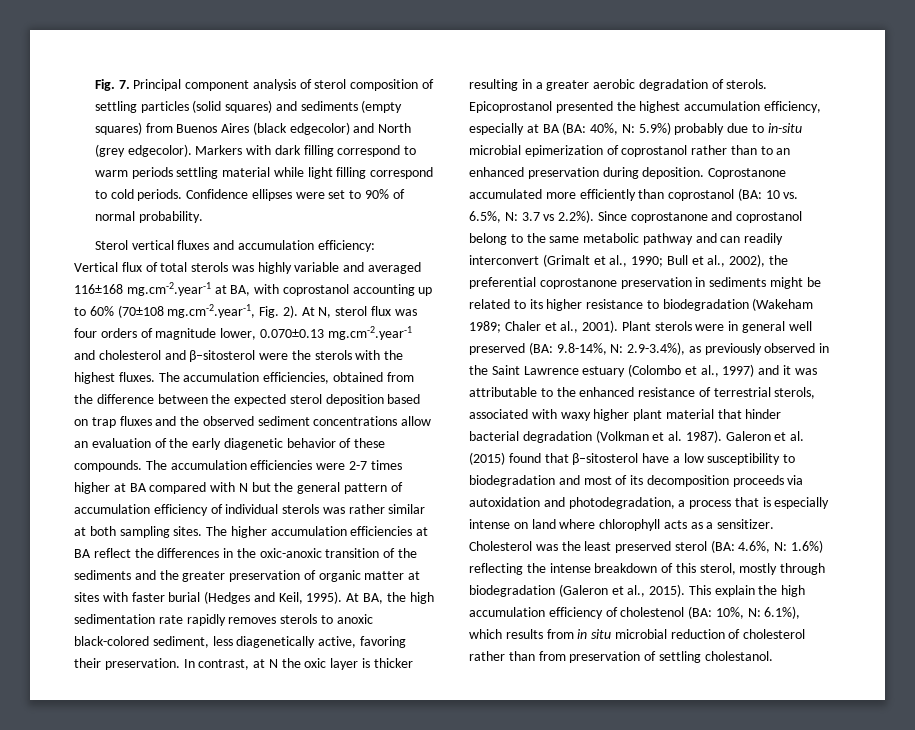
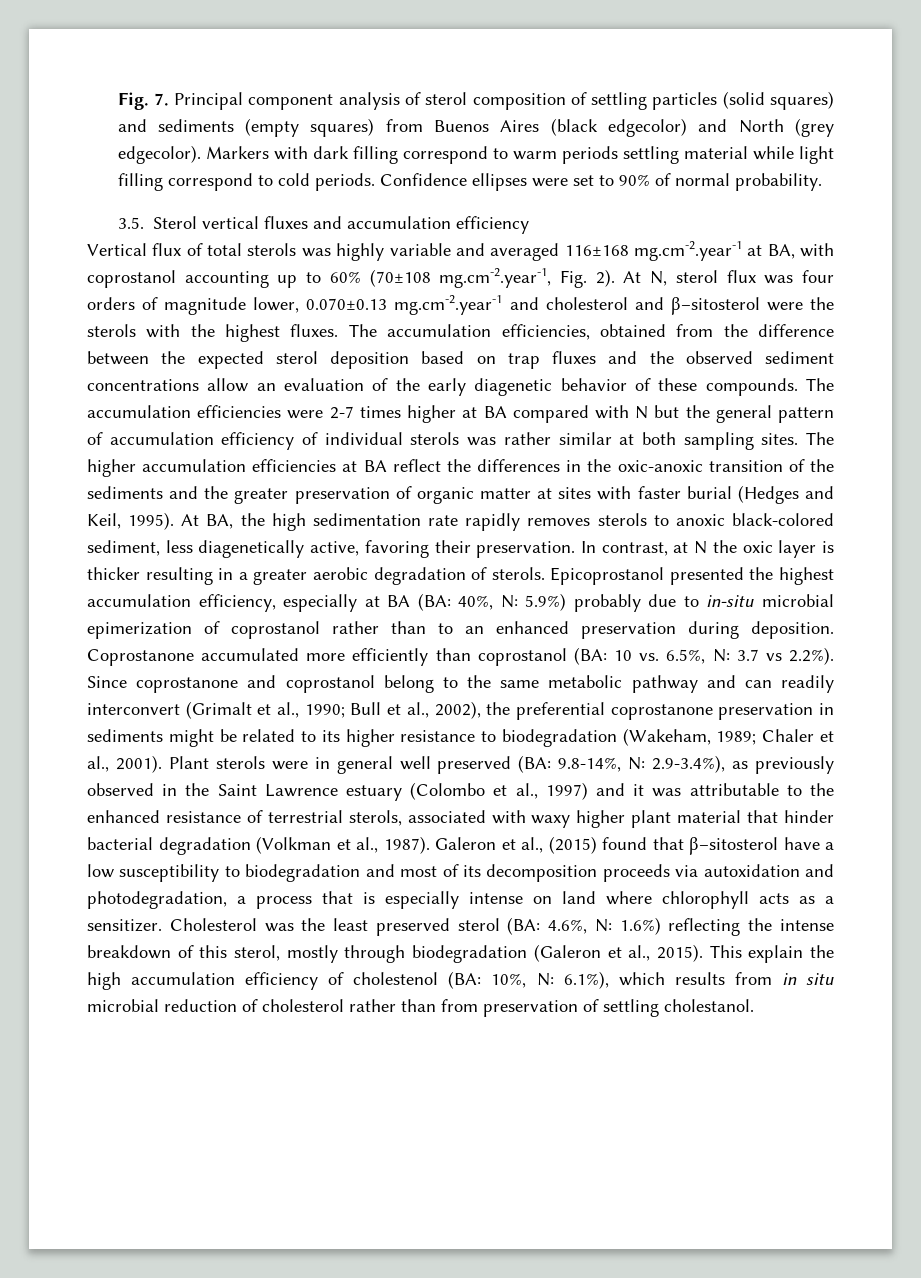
(203, 217) none -> [117,217,144,229] 3.5.
[317,240,375,252] efficiency: -> [455,216,529,234] efficiency
[752,298,814,311] (Wakeham -> [622,728,711,746] (Wakeham,
[668,431,683,441] al. -> [356,837,378,853] al.,
[790,431,805,441] al. -> [521,837,543,853] al.,

